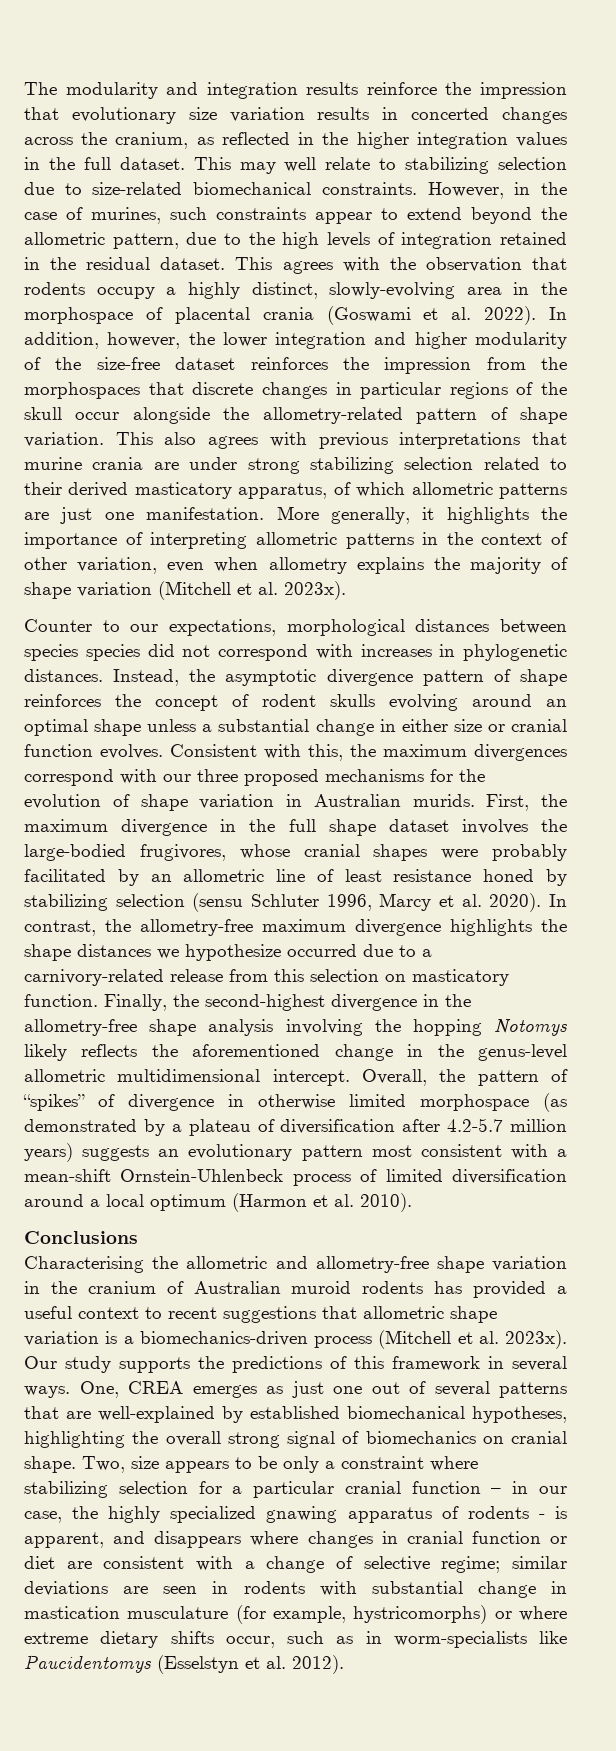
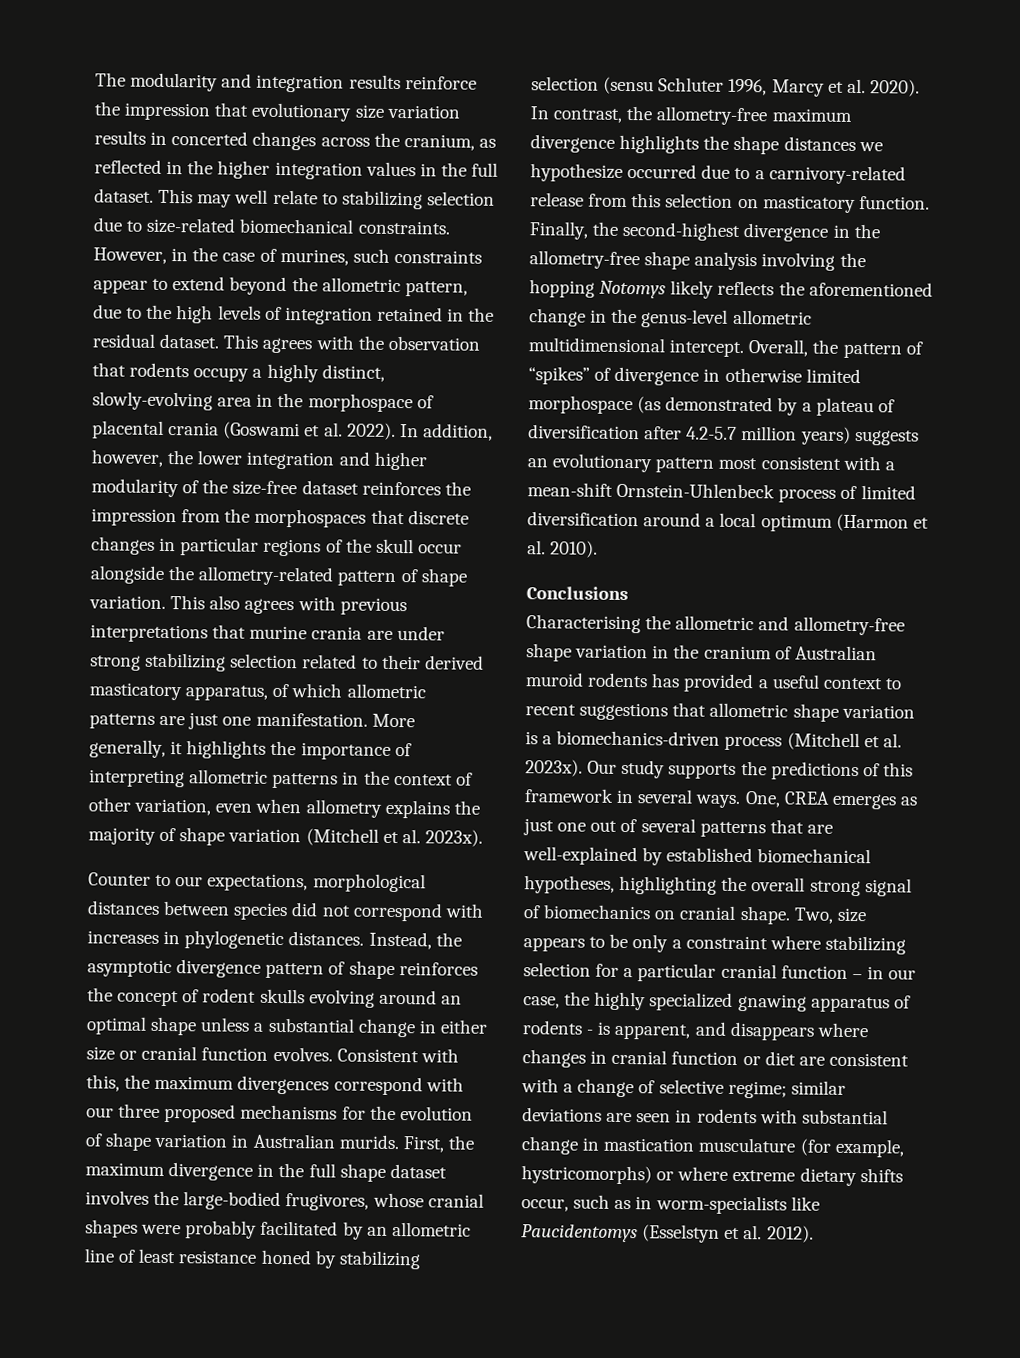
[85,644,140,661] species -> (289, 911) none

